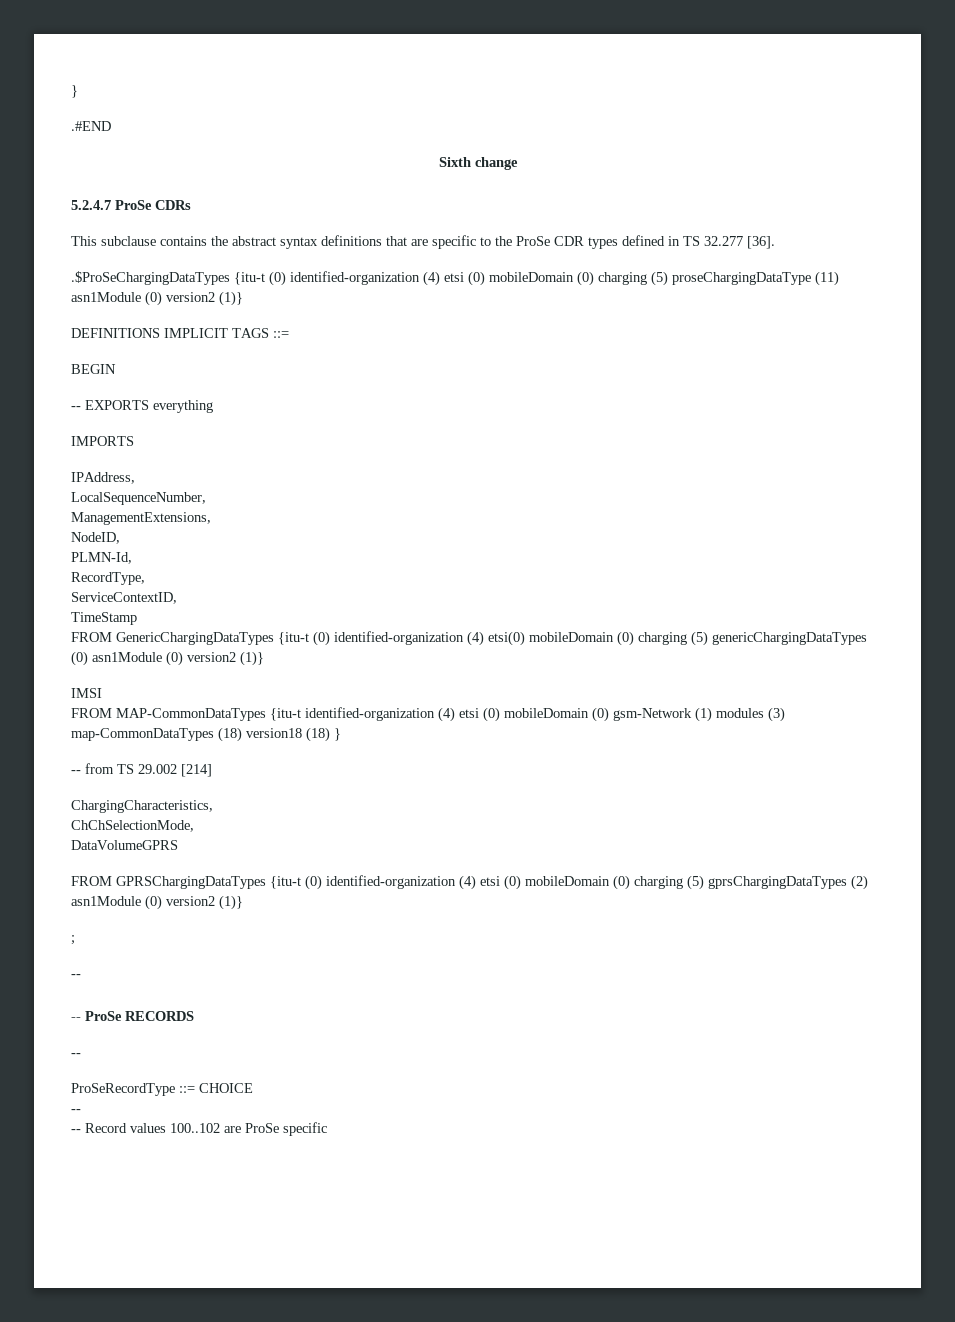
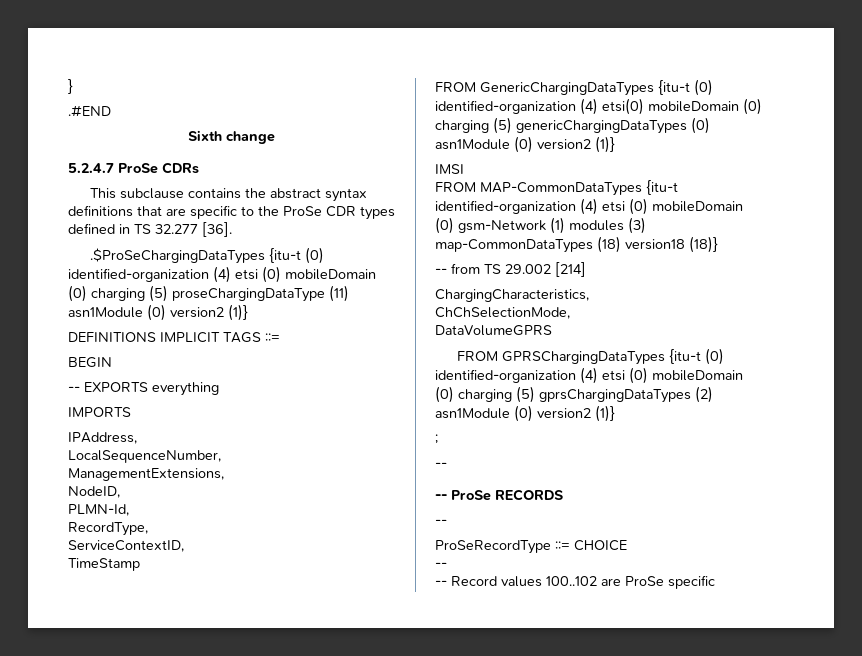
[306,727,341,742] (18) } -> [689,236,718,253] (18)}

